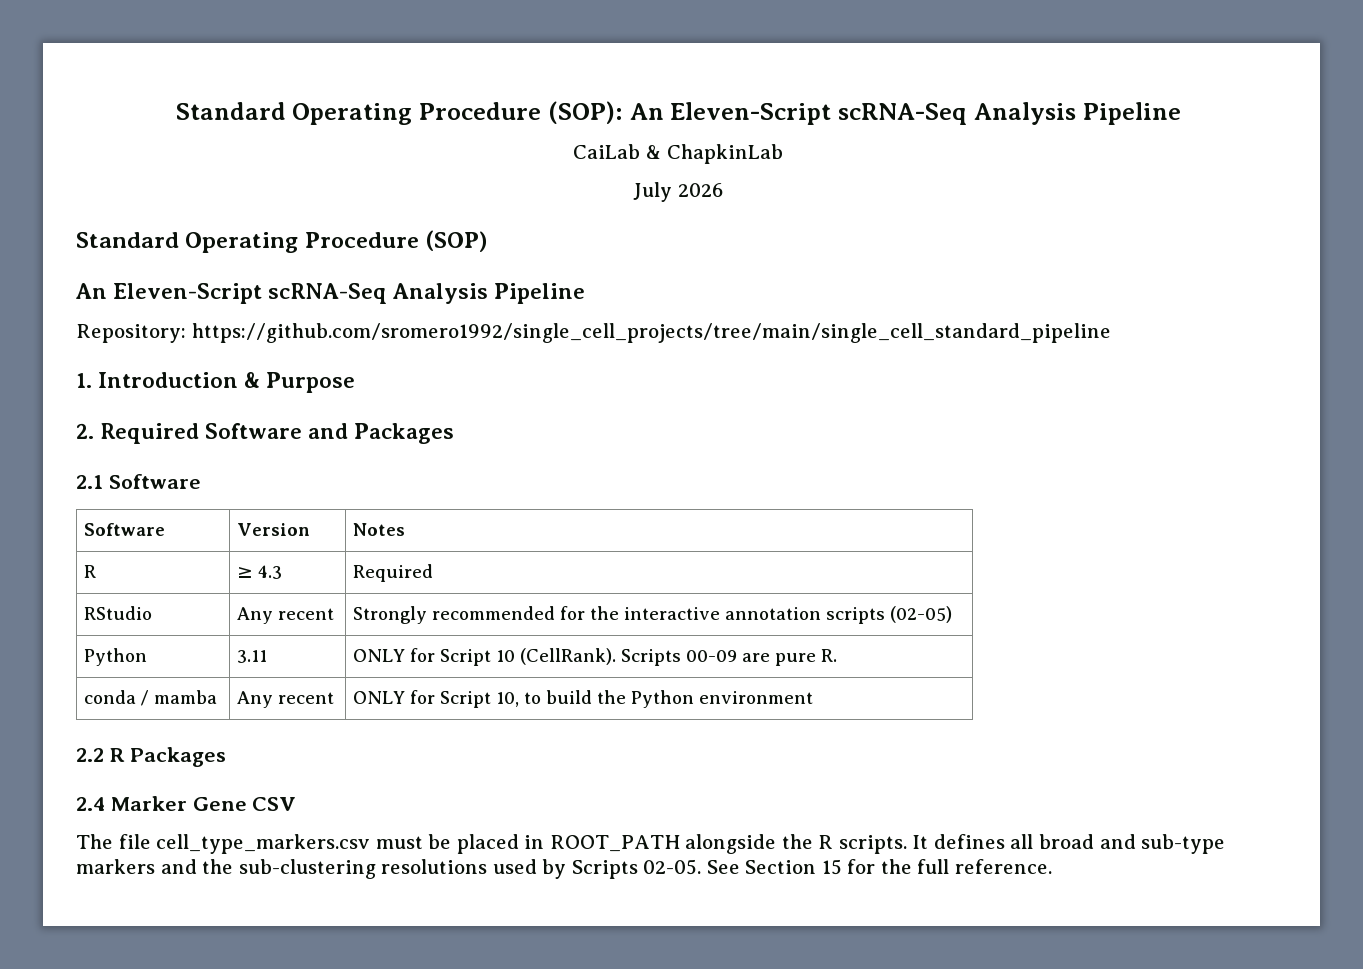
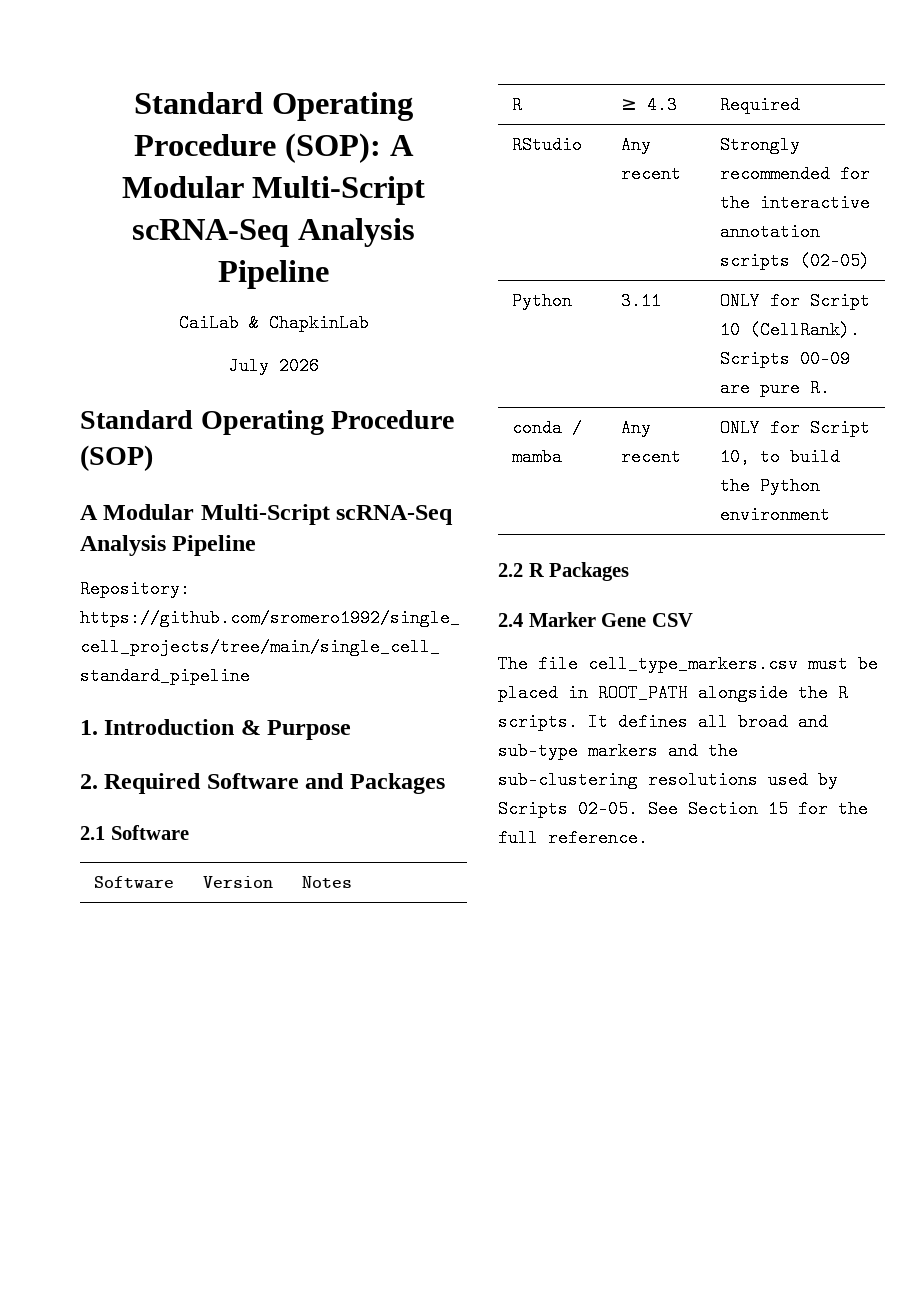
[629,102,832,125] An Eleven-Script -> [389,135,414,156] [121,176,426,205] A Modular Multi-Script
[75,283,263,304] An Eleven-Script -> [80,504,330,525] A Modular Multi-Script

